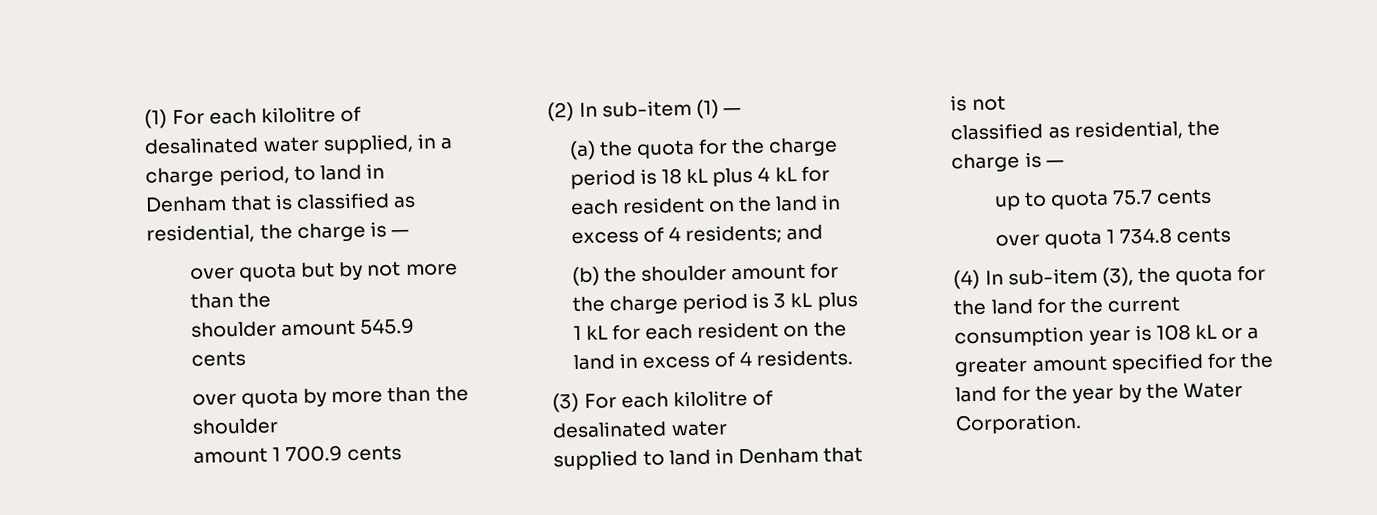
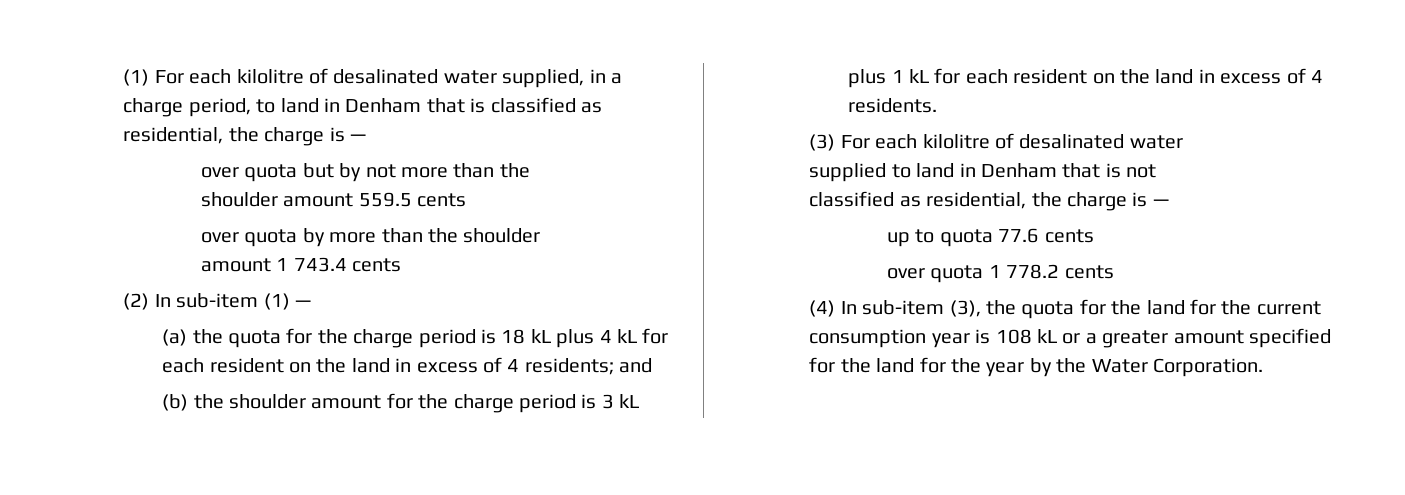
[360,317,416,335] 545.9 -> [358,192,412,207] 559.5
[285,445,344,463] 700.9 -> [293,257,347,272] 743.4
[1112,189,1154,206] 75.7 -> [998,228,1040,243] 77.6
[1119,227,1173,245] 734.8 -> [1006,264,1060,279] 778.2

